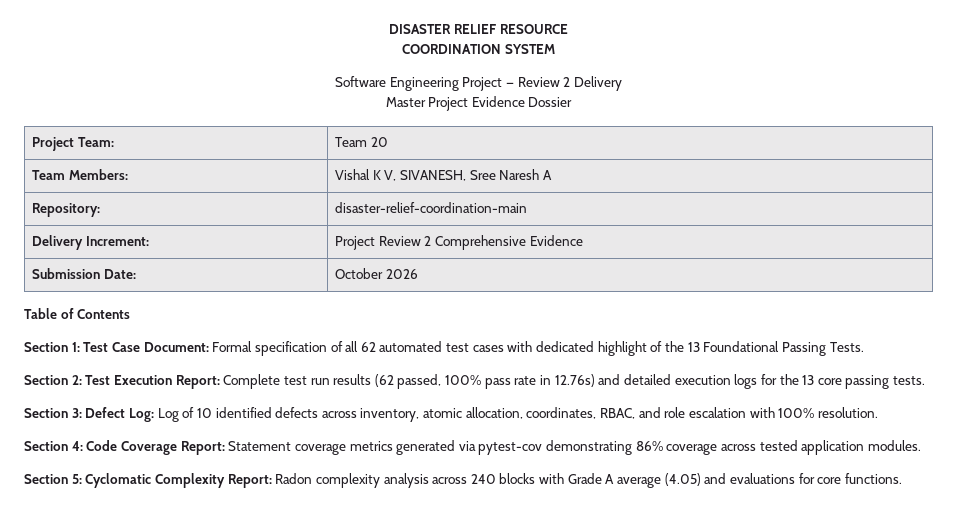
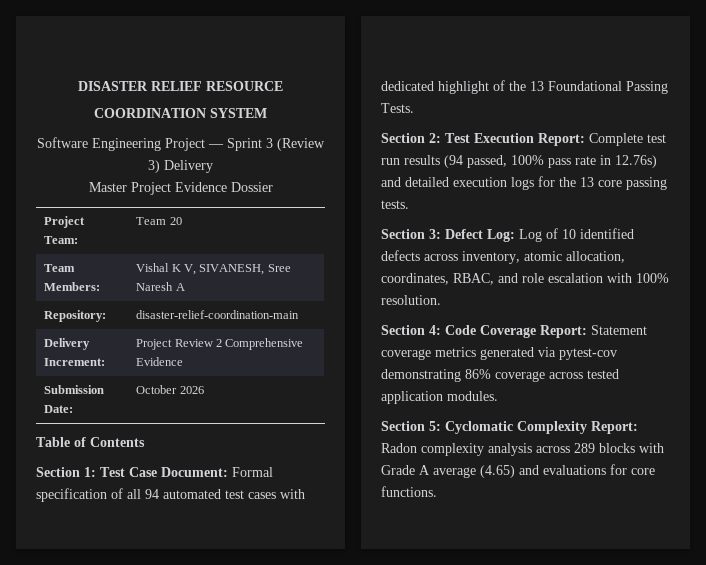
[517,77,571,87] Review 2 -> [227,138,325,151] [148,160,160,173] Sprint 3 (Review 3)
[360,342,376,352] 62 -> [145,489,159,499] 94
[374,374,394,387] (62 -> [444,155,463,168] (94
[470,474,496,484] 240 -> [574,443,595,453] 289
[664,473,701,486] (4.05) -> [480,465,515,478] (4.65)

